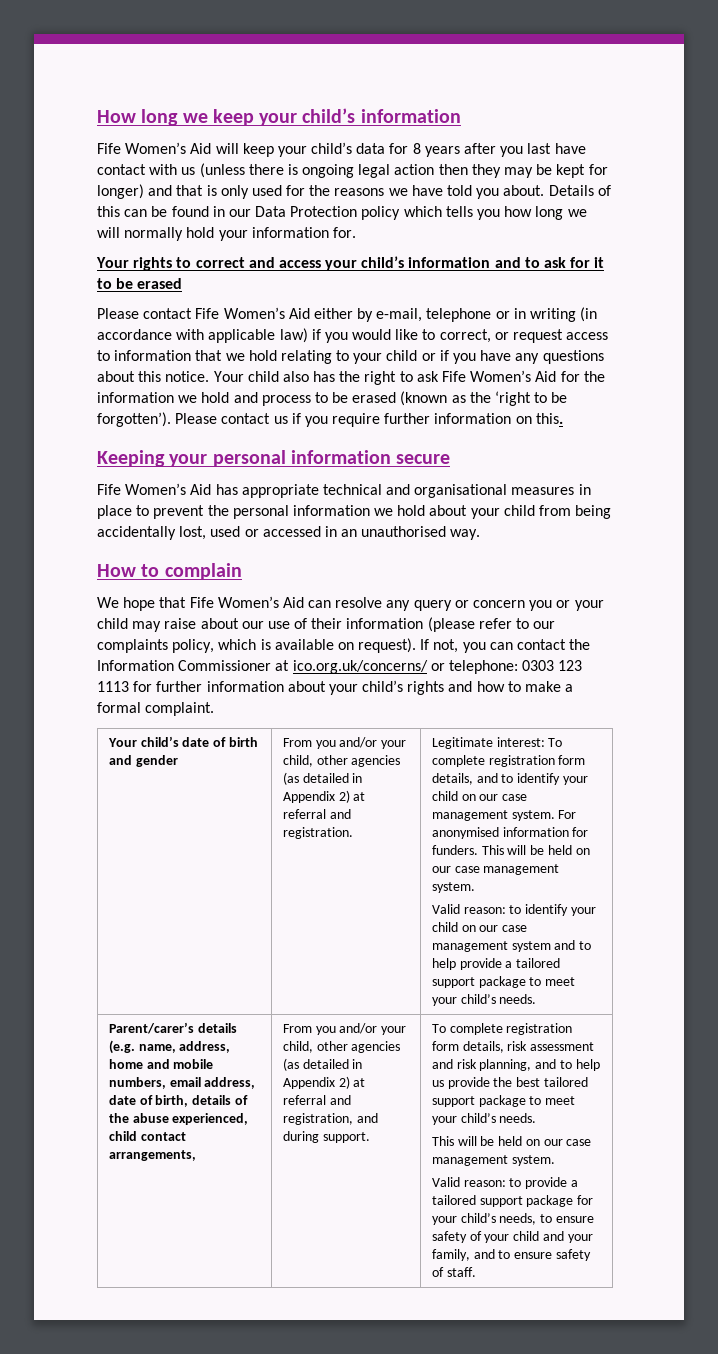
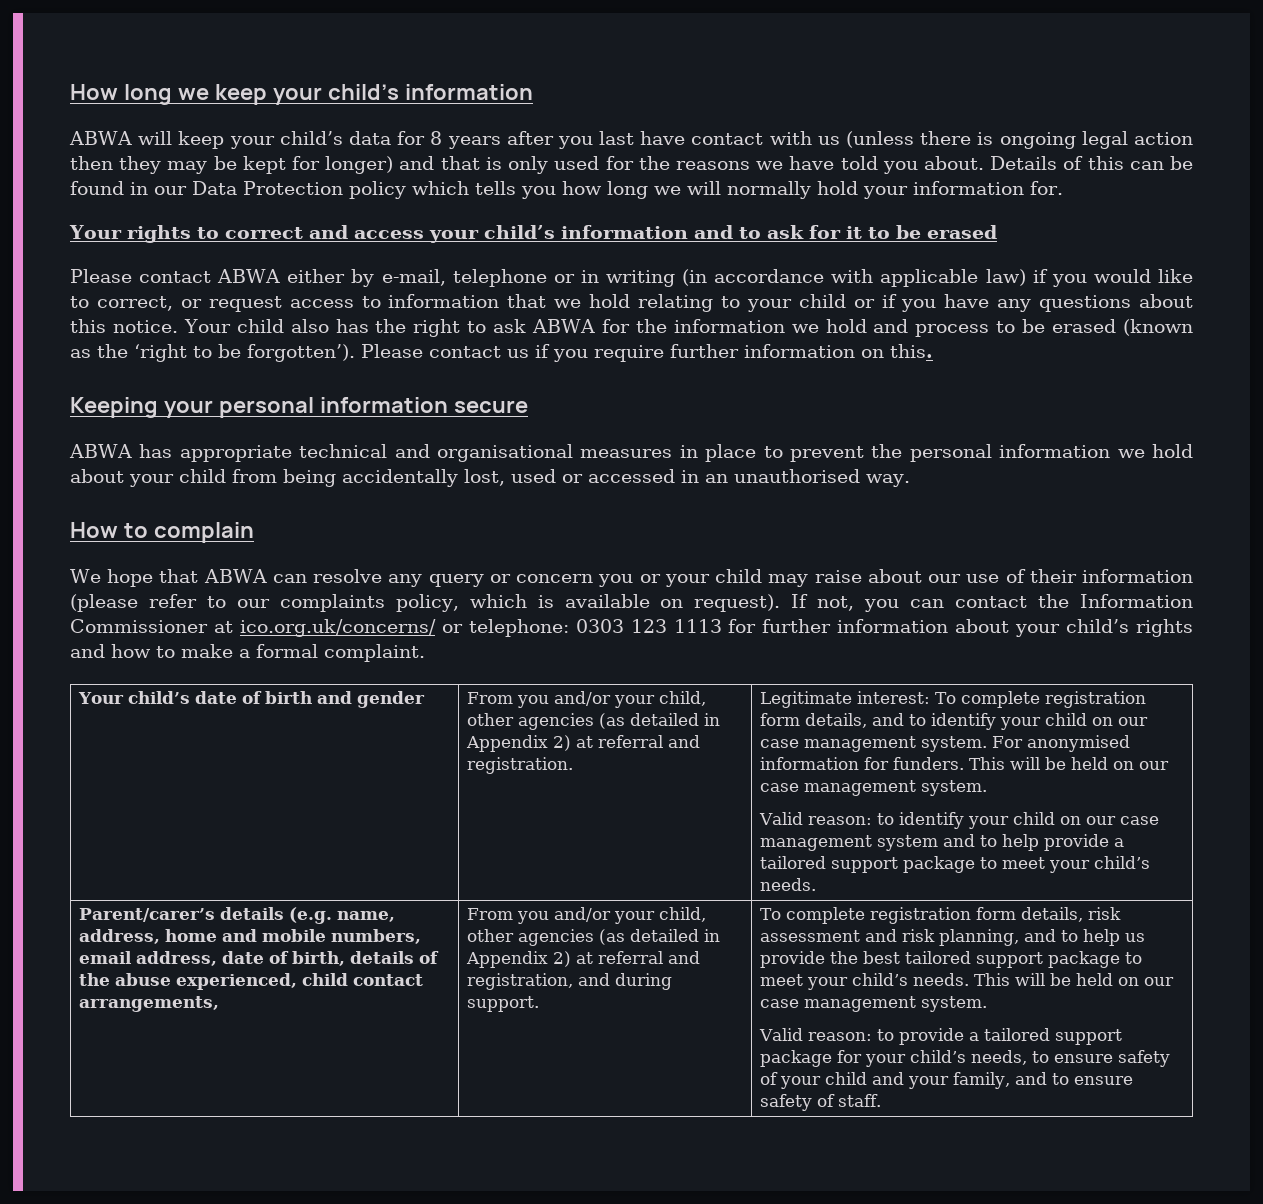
[97,142,212,154] Fife Women’s Aid -> [69,131,132,145] ABWA
[195,307,310,319] Fife Women’s Aid -> [217,269,281,283] ABWA
[442,370,557,382] Fife Women’s Aid -> [532,319,596,333] ABWA
[97,483,212,495] Fife Women’s Aid -> [69,444,132,458] ABWA
[189,596,304,608] Fife Women’s Aid -> [203,569,267,583] ABWA
(537, 1118) // -> (969, 979) none

